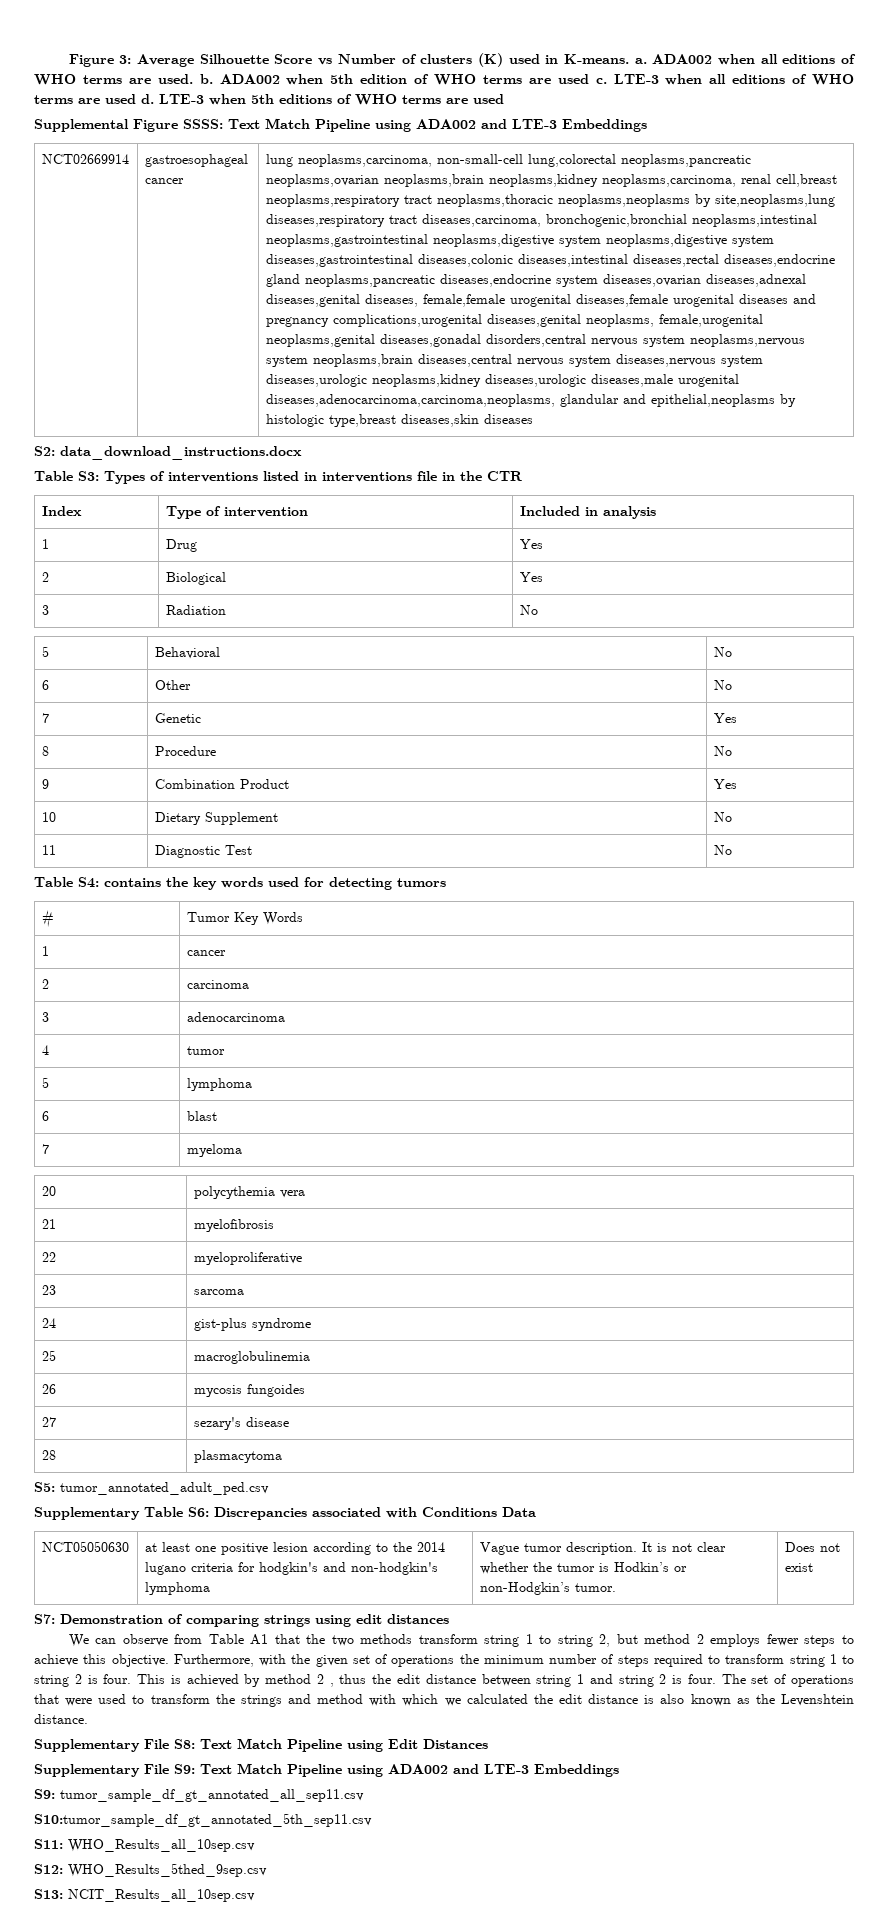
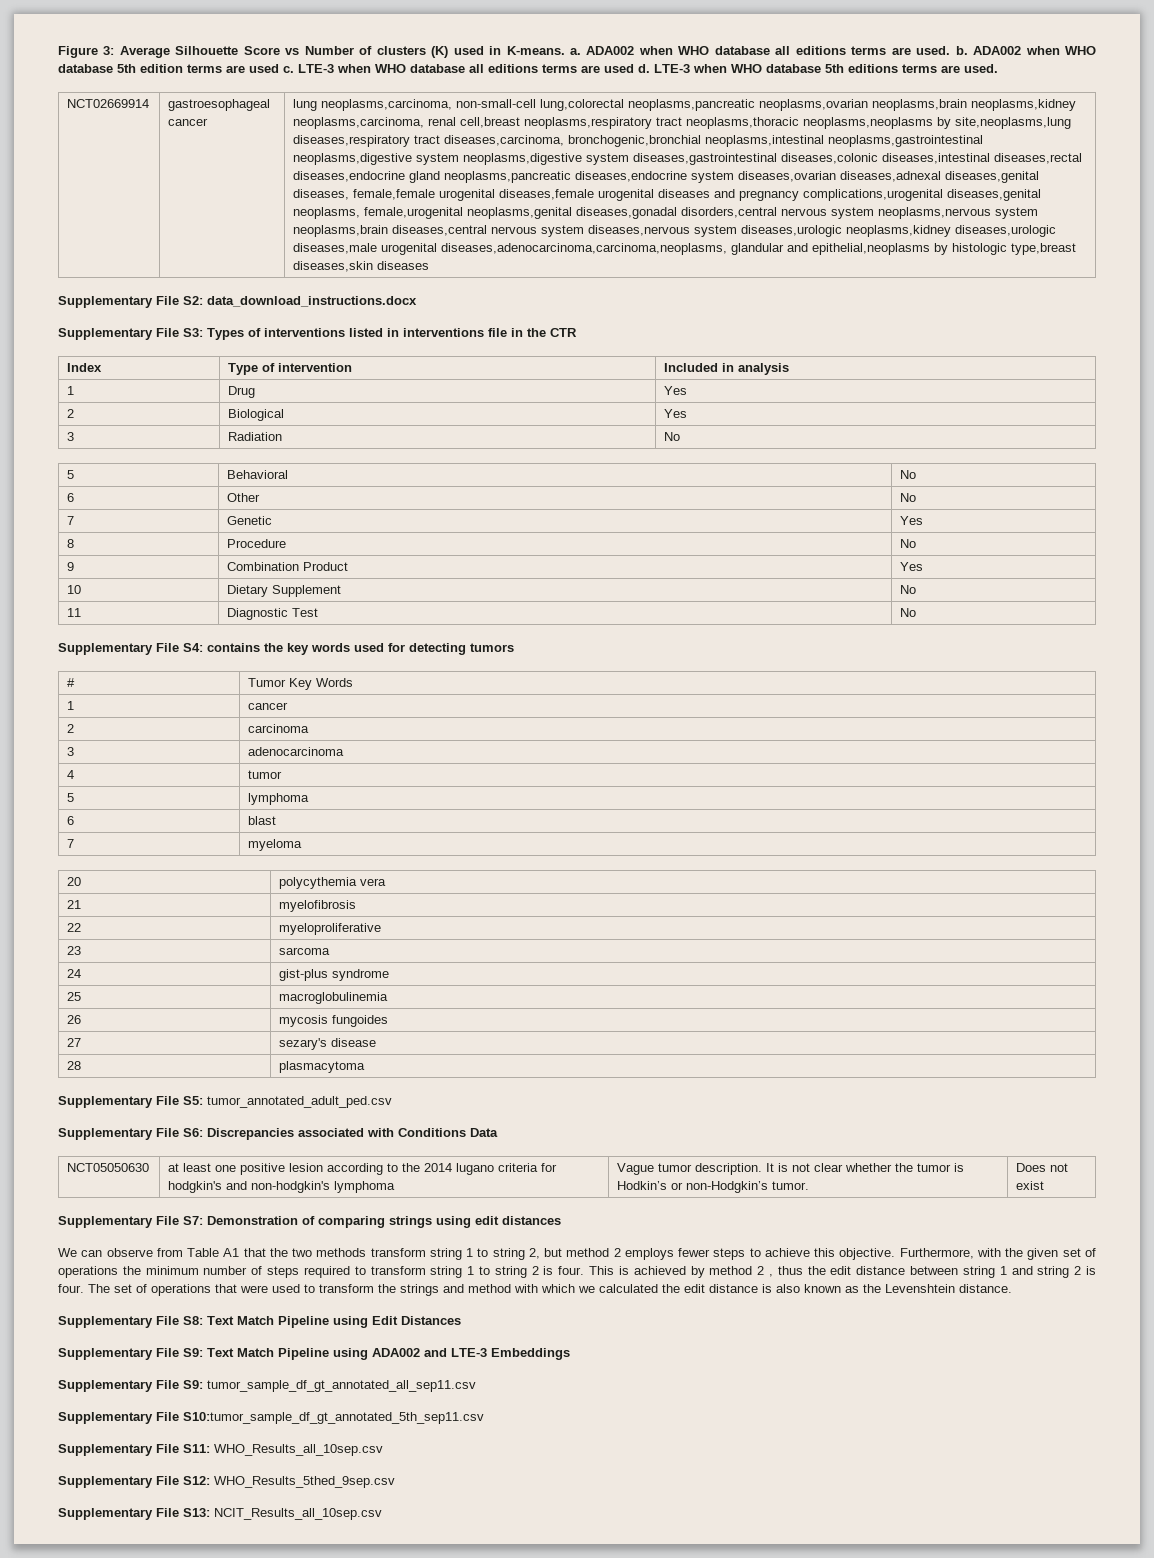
[760,54,857,64] [34,74,76,85] all editions of WHO -> [678,46,846,55] WHO database all editions
[330,74,476,85] 5th edition of WHO -> [1064,46,1096,55] [58,64,183,73] WHO database 5th edition
[709,74,854,85] all editions of WHO -> [375,64,538,73] WHO database all editions
[251,94,504,105] [34,118,647,132] 5th editions of WHO terms are used // Supplemental Figure SSSS: Text Match Pipeline using ADA002 and LTE-3 Embeddings -> [731,64,998,73] WHO database 5th editions terms are used.
(533, 419) none -> [58,296,179,308] Supplementary File
[34,471,73,481] Table -> [58,328,179,340] Supplementary File
[34,877,73,887] Table -> [58,643,179,655] Supplementary File
(282, 1456) none -> [58,1096,179,1108] Supplementary File
[144,1507,183,1517] Table -> [156,1128,179,1137] File
(813, 1567) none -> [58,1216,179,1228] Supplementary File
(619, 1770) none -> [58,1380,179,1392] Supplementary File
(364, 1795) none -> [58,1412,179,1424] Supplementary File
(372, 1820) none -> [58,1444,179,1456] Supplementary File
(255, 1845) none -> [58,1476,179,1488] Supplementary File
(267, 1870) none -> [58,1508,179,1520] Supplementary File

